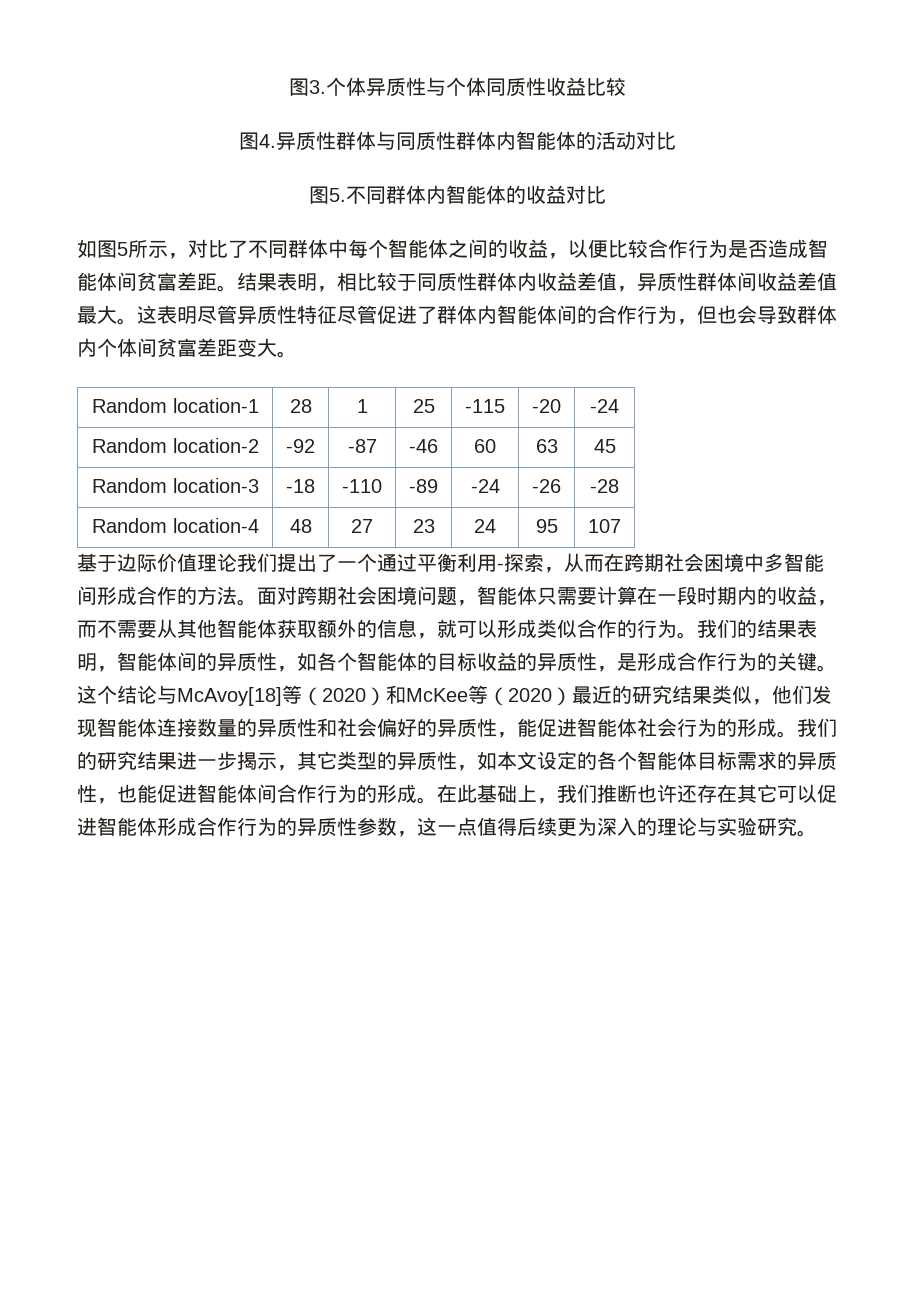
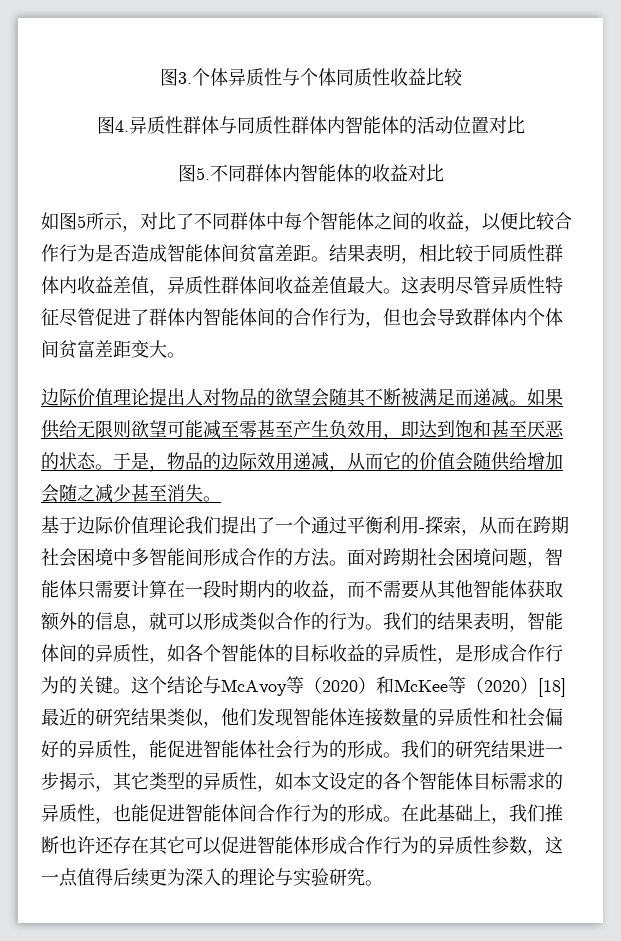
(636, 140) none -> [452,116,489,134] 位置
[91,398,259,413] [289,399,312,413] [356,399,368,413] [412,399,435,413] [465,399,505,413] [532,399,561,413] [590,399,619,413] [91,438,259,453] [286,439,315,453] [347,439,377,453] [409,439,438,453] [474,439,496,453] [535,439,558,453] [593,439,616,453] [91,478,259,493] [286,479,315,493] [342,479,382,493] [409,479,438,493] [470,479,500,493] [532,479,561,493] [590,479,619,493] [91,518,259,533] [289,519,312,533] [351,519,373,533] [412,519,435,533] [474,519,496,533] [535,519,558,533] [588,519,621,533] // Random location-1 | 28 | 1 | 25 | -115 | -20 | -24 // Random location-2 | -92 | -87 | -46 | 60 | 63 | 45 // Random location-3 | -18 | -110 | -89 | -24 | -26 | -28 // Random location-4 | 48 | 27 | 23 | 24 | 95 | 107 -> [41,388,563,407] [41,420,564,440] [41,452,563,472] [41,484,221,503] // 边际价值理论提出人对物品的欲望会随其不断被满足而递减。如果供给无限则欲望可能减至零甚至产生负效用，即达到饱和甚至厌恶的状态。于是，物品的边际效用递减，从而它的价值会随供给增加会随之减少甚至消失。
[177,687,282,706] McAvoy[18] -> [221,679,287,696] McAvoy
(572, 696) none -> [538,678,566,697] [18]

